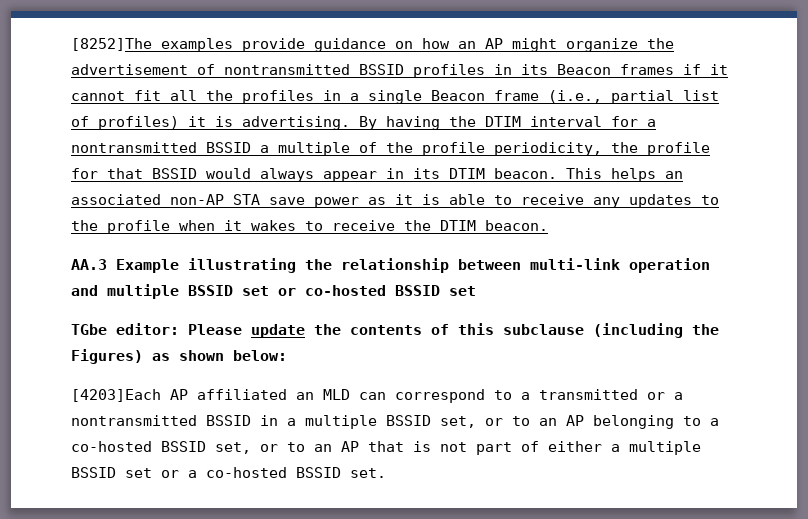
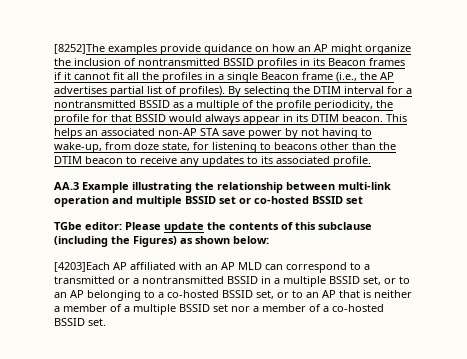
[71,64,188,75] advertisement -> [74,58,121,66] inclusion
[611,90,719,104] [71,116,440,130] partial list of profiles) it is advertising. By having -> [360,72,394,80] [54,86,290,97] the AP advertises partial list of profiles). By selecting
(251, 147) none -> [173,102,184,108] as
[368,194,485,205] as it is able -> [285,128,372,139] [54,142,396,153] [54,156,123,164] by not having to wake-up, from doze state, for listening to beacons other than the DTIM beacon
[71,220,548,234] the profile when it wakes to receive the DTIM beacon. -> [261,156,371,167] its associated profile.
[296,392,314,400] an -> [179,262,235,270] with an AP
[440,441,701,455] [71,467,179,478] not part of either a multiple BSSID set or -> [374,290,412,298] [54,304,321,315] neither a member of a multiple BSSID set nor a member of

